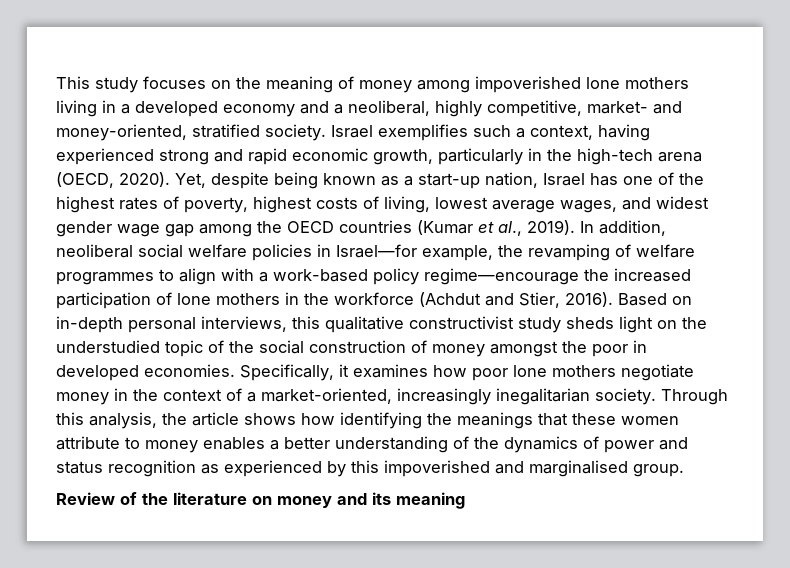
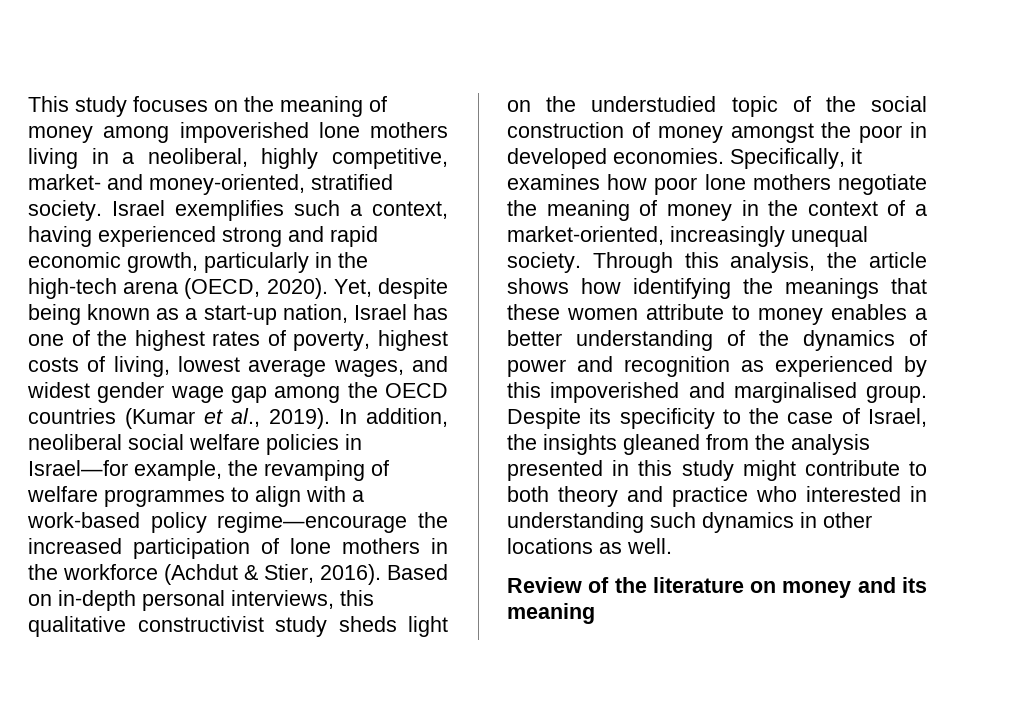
[135,101,343,117] developed economy and a -> (135, 158) none
[485,293,514,306] and -> [244,565,258,580] &
(694, 372) none -> [507,200,658,221] the meaning of
[496,388,590,405] inegalitarian -> [791,226,868,247] unequal
[56,461,103,474] status -> (613, 364) none
(684, 470) none -> [507,408,927,429] [507,434,870,455] [507,460,927,481] [507,486,927,507] [507,512,872,533] [507,538,672,554] Despite its specificity to the case of Israel, the insights gleaned from the analysis presented in this study might contribute to both theory and practice who interested in understanding such dynamics in other locations as well.

